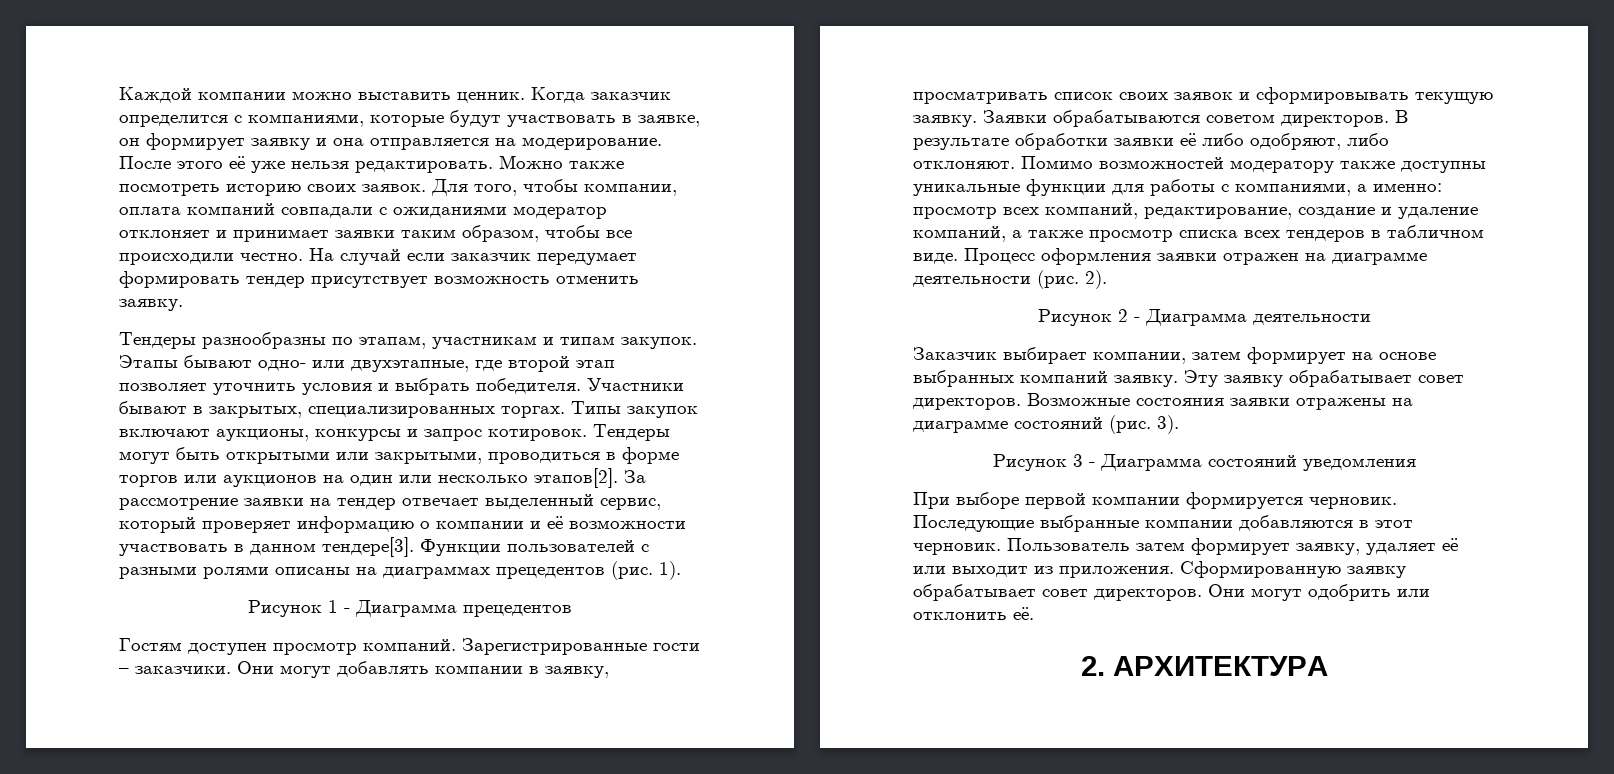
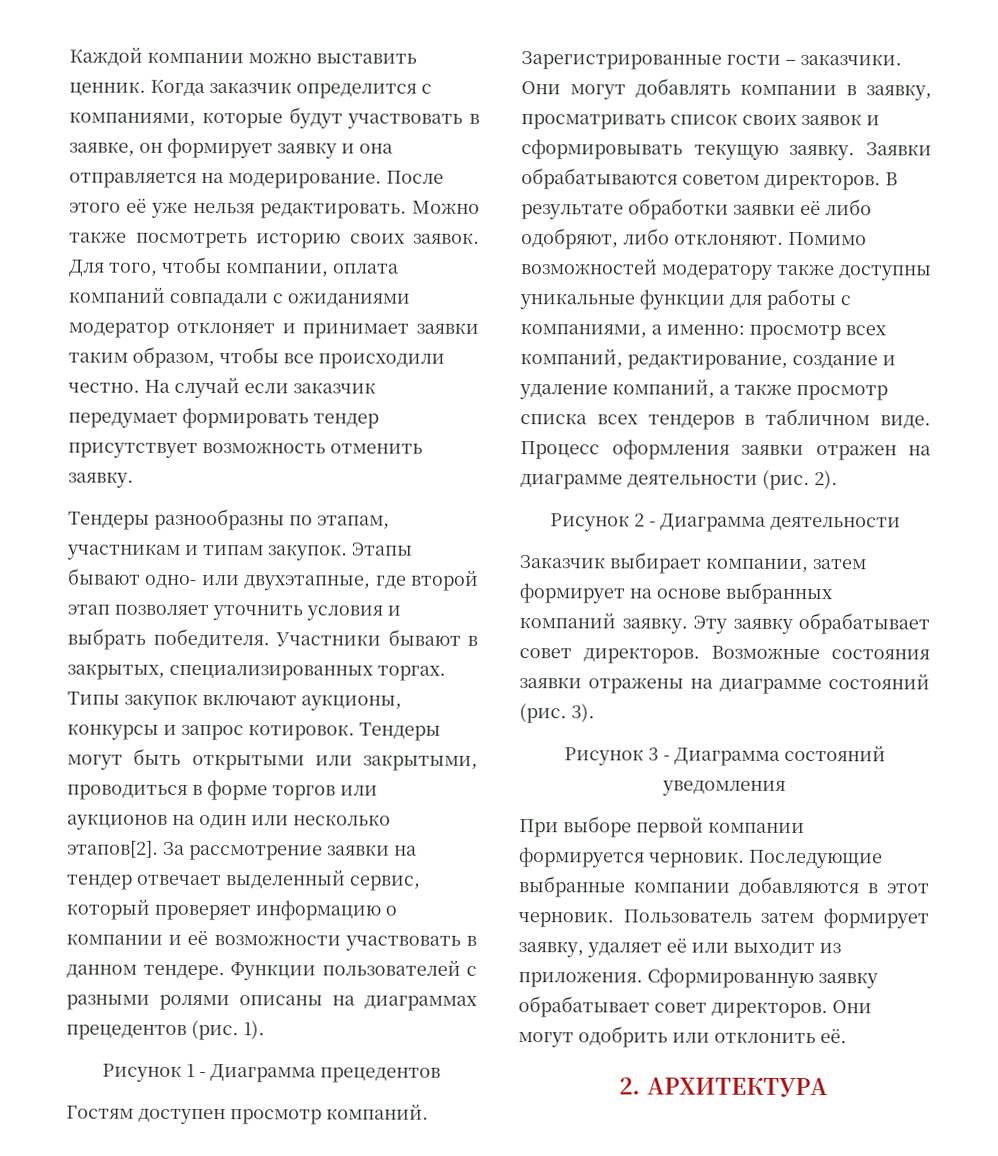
[322,537,414,557] тендере[3]. -> [142,964,225,981] тендере.

